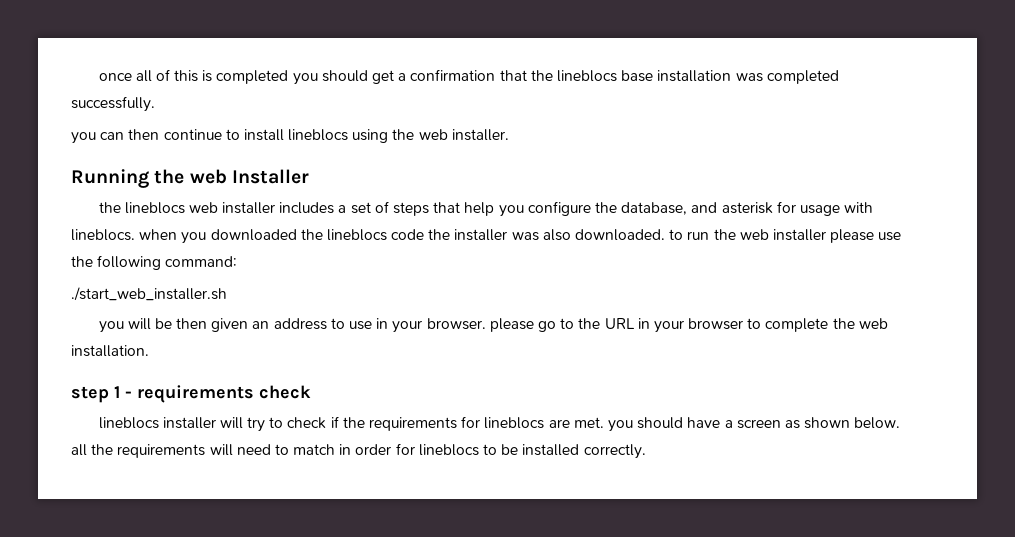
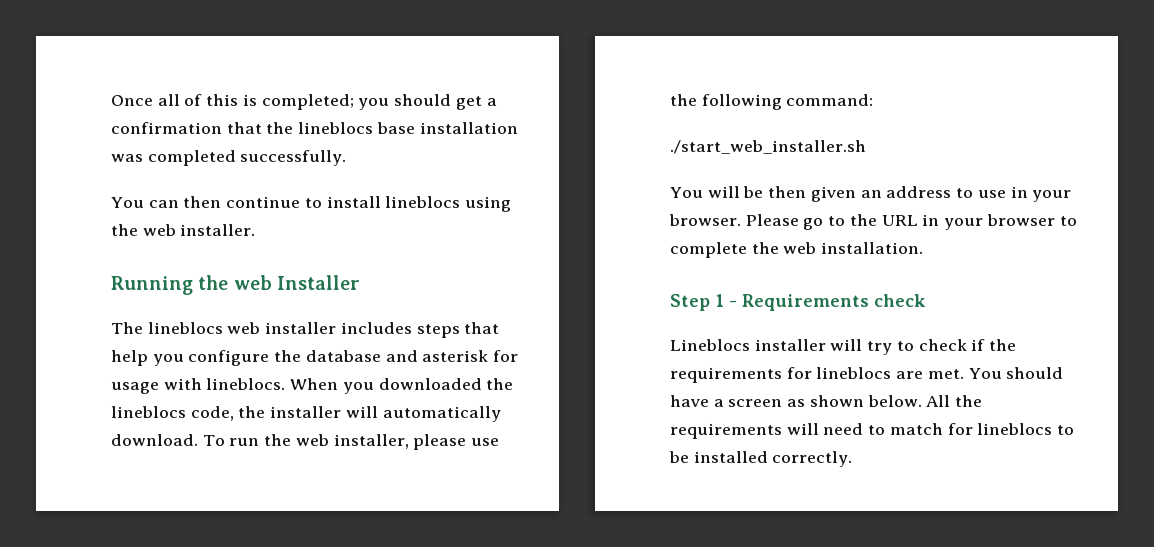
[98,73,132,81] once -> [111,95,153,106] Once
[216,70,289,84] completed -> [261,94,354,110] completed;
[71,132,96,144] you -> [111,197,144,208] You
[98,202,121,213] the -> [111,322,143,334] The
[338,201,389,214] a set of -> (412, 328) none
[621,202,688,215] database, -> [305,350,381,362] database
[139,229,178,240] when -> [290,378,339,390] When
[391,229,425,240] code -> [190,406,234,421] code,
[511,229,684,241] was also downloaded. to -> [345,406,501,422] [111,434,225,446] will automatically download. To
[772,229,826,241] installer -> [333,434,409,449] installer,
[98,321,124,333] you -> [670,187,703,198] You
[489,318,534,332] please -> [745,214,799,226] Please
[71,386,109,403] step -> [670,294,710,311] Step
[137,385,254,403] requirements -> [742,294,869,311] Requirements
[98,417,159,429] lineblocs -> [670,339,750,351] Lineblocs
[607,420,633,432] you -> [968,368,1002,379] You
[71,444,87,456] all -> [926,395,951,407] All
[339,444,392,455] in order -> (943, 429) none

